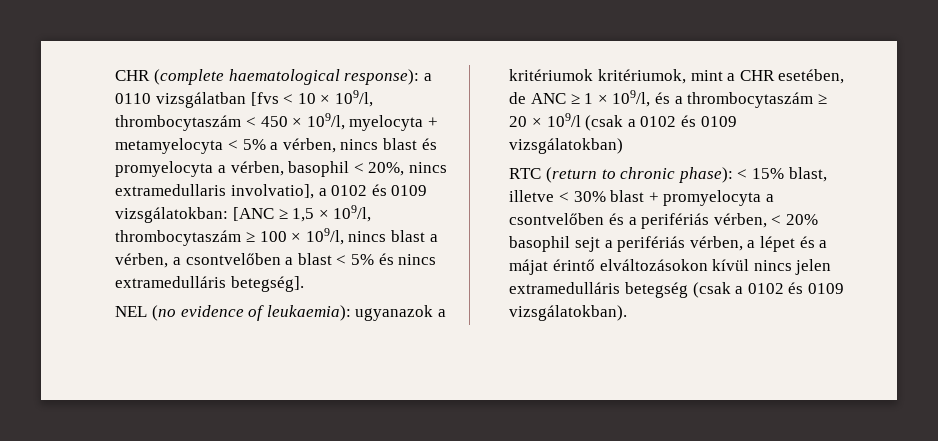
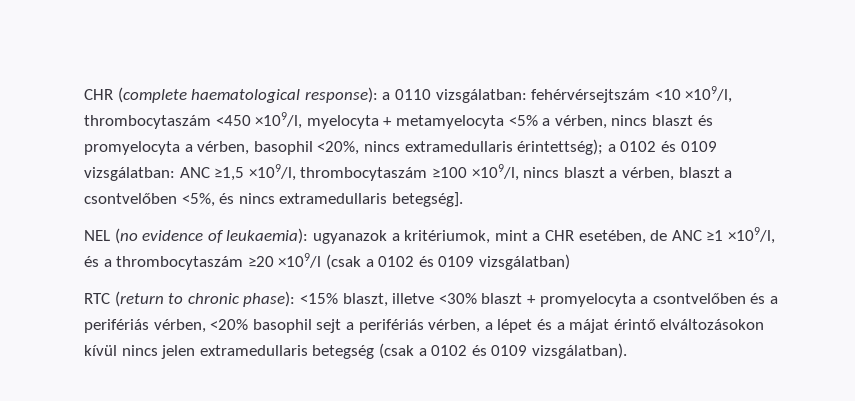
[155,90,373,108] [115,113,345,131] vizsgálatban [fvs < 10 × 109/l, thrombocytaszám < 450 × 109/l, -> [435,86,733,103] [84,112,303,129] vizsgálatban: fehérvérsejtszám <10 ×109/l, thrombocytaszám <450 ×109/l,
[227,139,266,150] < 5% -> [508,115,538,126] <5%
[382,138,417,150] blast -> [651,115,693,126] blaszt
[353,162,447,176] [115,184,428,199] [115,205,372,223] [115,228,438,246] [115,253,374,268] < 20%, nincs extramedullaris involvatio], a 0102 és 0109 vizsgálatokban: [ANC ≥ 1,5 × 109/l, thrombocytaszám ≥ 100 × 109/l, nincs blast a vérben, a csontvelőben a blast < 5% -> [317,139,717,155] [84,164,733,181] [84,193,215,207] <20%, nincs extramedullaris érintettség); a 0102 és 0109 vizsgálatban: ANC ≥1,5 ×109/l, thrombocytaszám ≥100 ×109/l, nincs blaszt a vérben, blaszt a csontvelőben <5%,
[115,276,227,288] extramedulláris -> [279,193,388,204] extramedullaris
[509,69,594,81] kritériumok -> (400, 237) none
[570,90,827,108] [509,113,737,131] [509,138,624,154] ≥ 1 × 109/l, és a thrombocytaszám ≥ 20 × 109/l (csak a 0102 és 0109 vizsgálatokban) -> [706,227,775,244] [84,253,570,270] ≥1 ×109/l, és a thrombocytaszám ≥20 ×109/l (csak a 0102 és 0109 vizsgálatban)
[737,167,827,182] [509,190,645,202] < 15% blast, illetve < 30% blast -> [299,293,523,307] <15% blaszt, illetve <30% blaszt
[771,214,818,225] < 20% -> [210,319,249,330] <20%
[509,282,621,294] extramedulláris -> [199,345,308,356] extramedullaris
[509,305,628,321] vizsgálatokban). -> [531,343,627,359] vizsgálatban).

